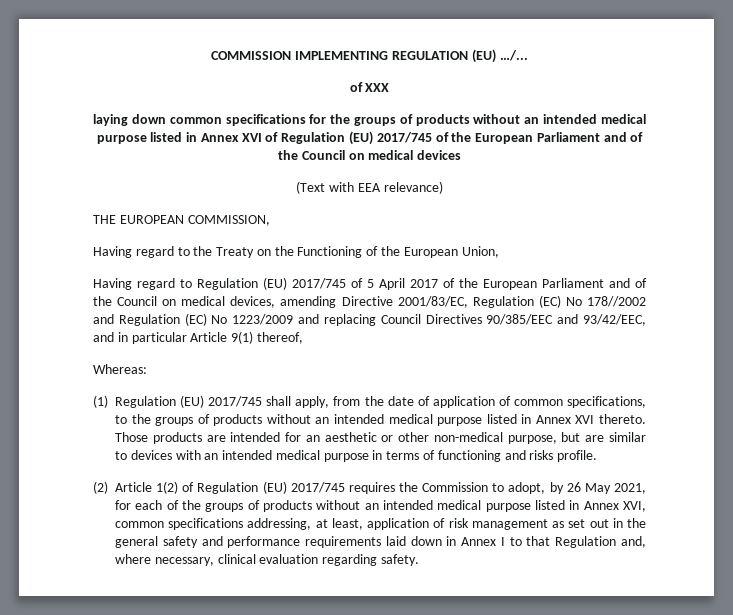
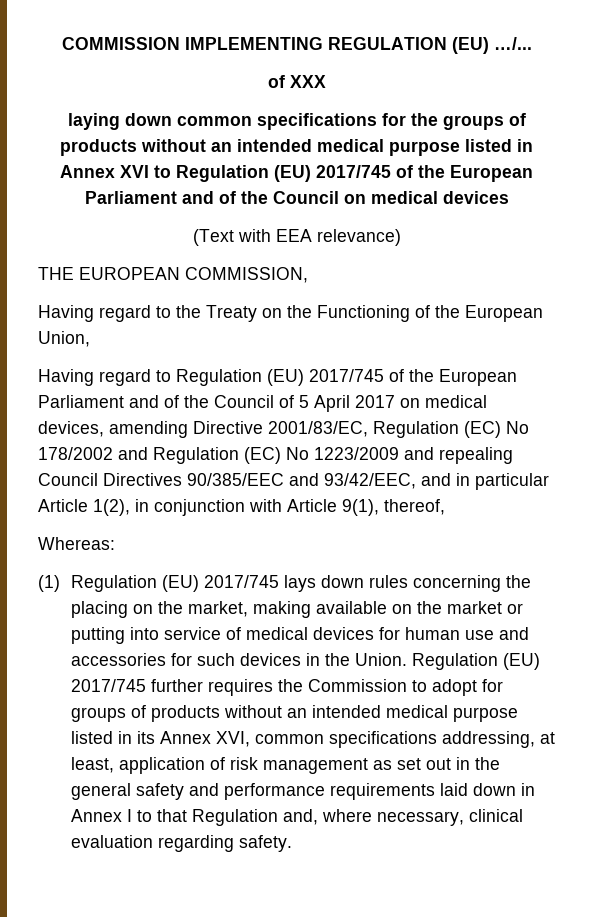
[265,132,279,142] of -> [154,165,171,178] to
[367,278,647,290] [93,296,158,306] 5 April 2017 of the European Parliament and of the Council -> [409,369,517,386] [38,395,395,412] the European Parliament and of the Council of 5 April 2017
[586,296,646,307] 178//2002 -> [38,447,113,460] 178/2002
[323,314,376,326] replacing -> [439,447,513,464] repealing
[231,331,254,344] 9(1) -> [93,499,379,516] 1(2), in conjunction with Article 9(1),
[266,396,646,408] [115,414,151,424] shall apply, from the date of application of common specifications, to the -> [283,575,531,592] [70,601,523,618] [70,627,529,644] [70,653,540,670] [70,679,503,696] lays down rules concerning the placing on the market, making available on the market or putting into service of medical devices for human use and accessories for such devices in the Union. Regulation (EU) 2017/745 further requires the Commission to adopt for
[535,414,646,424] [115,432,646,444] [115,450,598,462] [93,481,646,494] [115,500,580,512] Annex XVI thereto. Those products are intended for an aesthetic or other non-medical purpose, but are similar to devices with an intended medical purpose in terms of functioning and risks profile. // (2) Article 1(2) of Regulation (EU) 2017/745 requires the Commission to adopt, by 26 May 2021, for each of the groups of products without an intended medical purpose listed in -> [136,731,155,744] its

